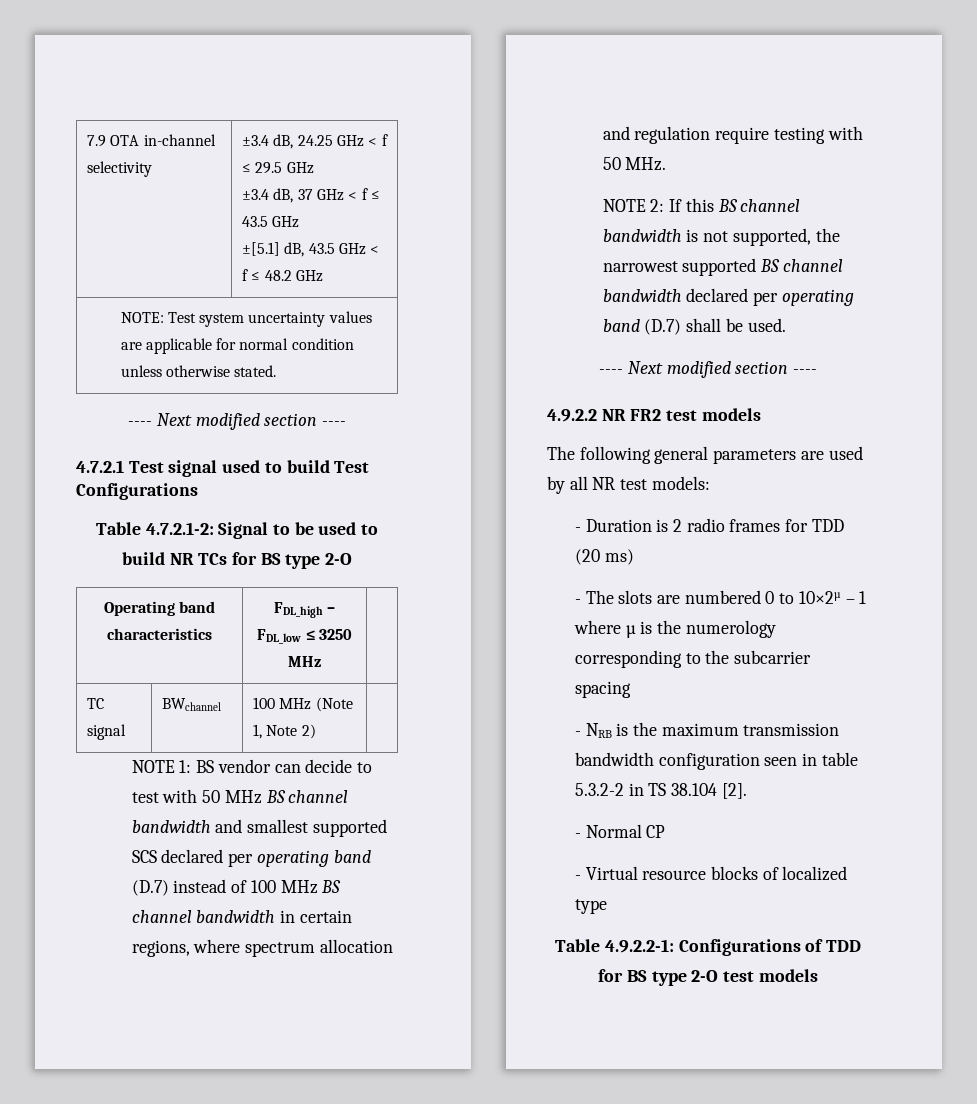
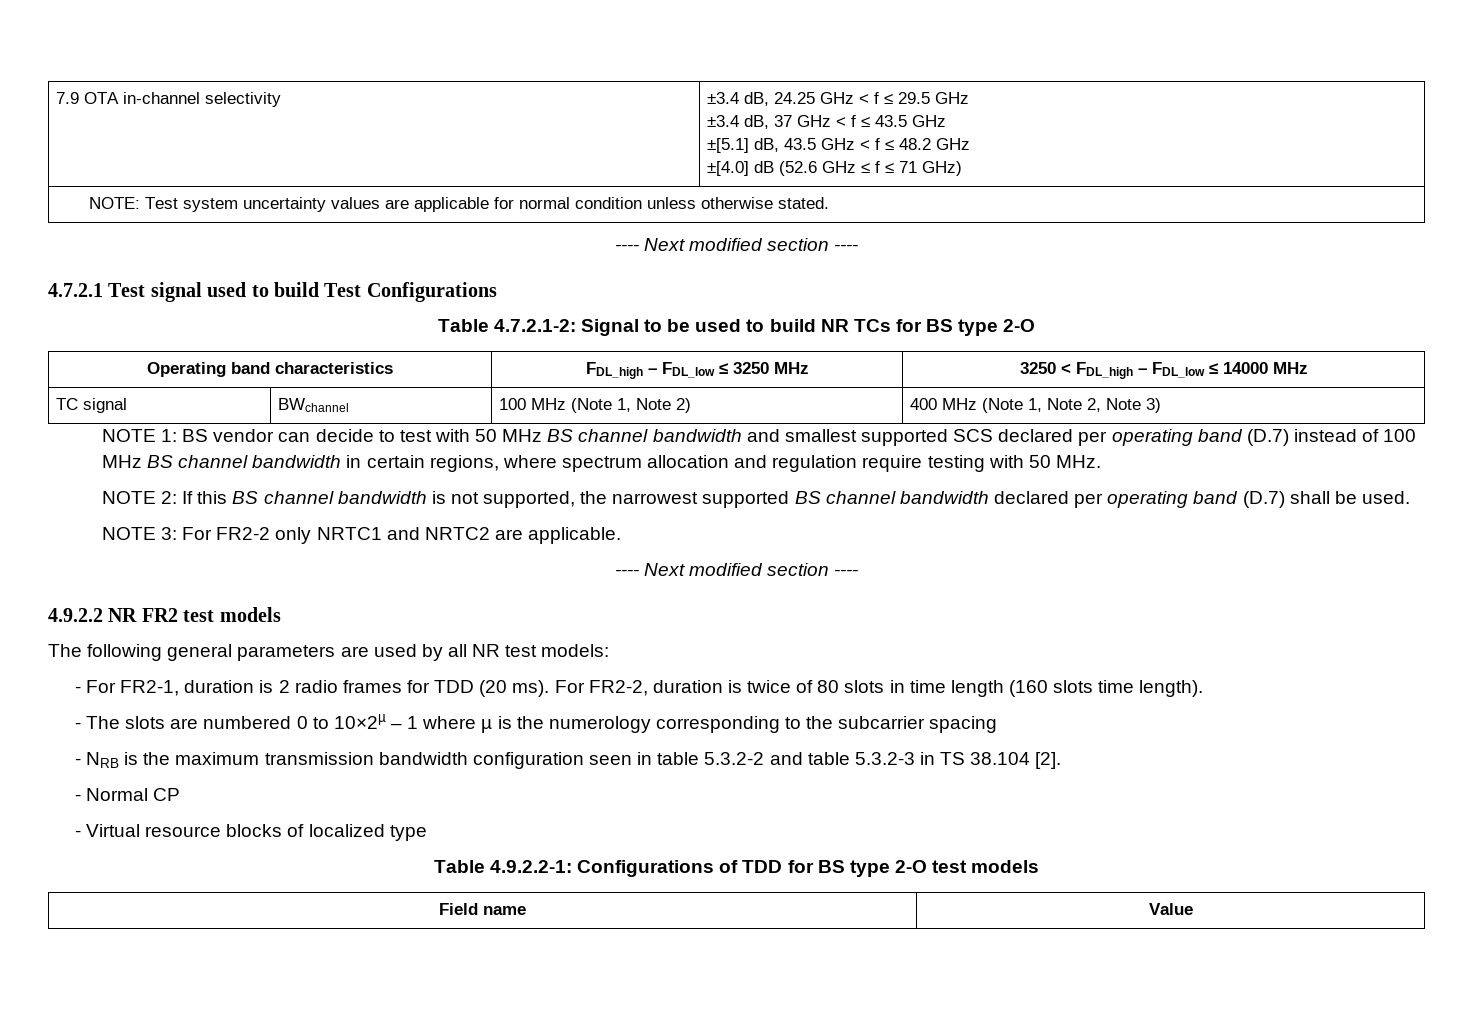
(324, 276) none -> [707,161,963,176] // ±[4.0] dB (52.6 GHz ≤ f ≤ 71 GHz)
(321, 661) none -> [1019,362,1308,379] 3250 < FDL_high – FDL_low ≤ 14000 MHz
(316, 731) none -> [910,398,1162,413] 400 MHz (Note 1, Note 2, Note 3)
(786, 325) none -> [101,527,622,544] // NOTE 3: For FR2-2 only NRTC1 and NRTC2 are applicable.
[585,519,652,532] Duration -> [86,680,255,696] For FR2-1, duration
[604,549,634,565] ms) -> [512,680,1204,697] ms). For FR2-2, duration is twice of 80 slots in time length (160 slots time length).
(624, 789) none -> [769,752,915,765] and table 5.3.2-3
(818, 975) none -> [439,903,526,915] [1148,903,1193,915] // Field name | Value

